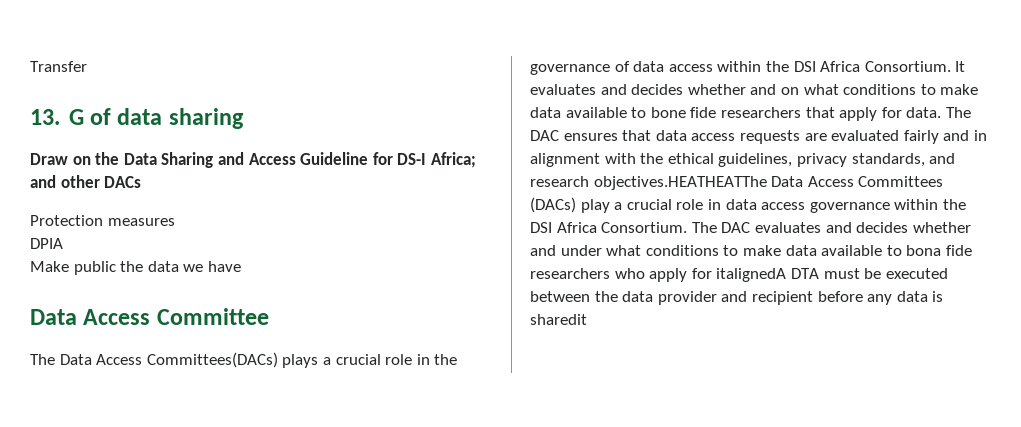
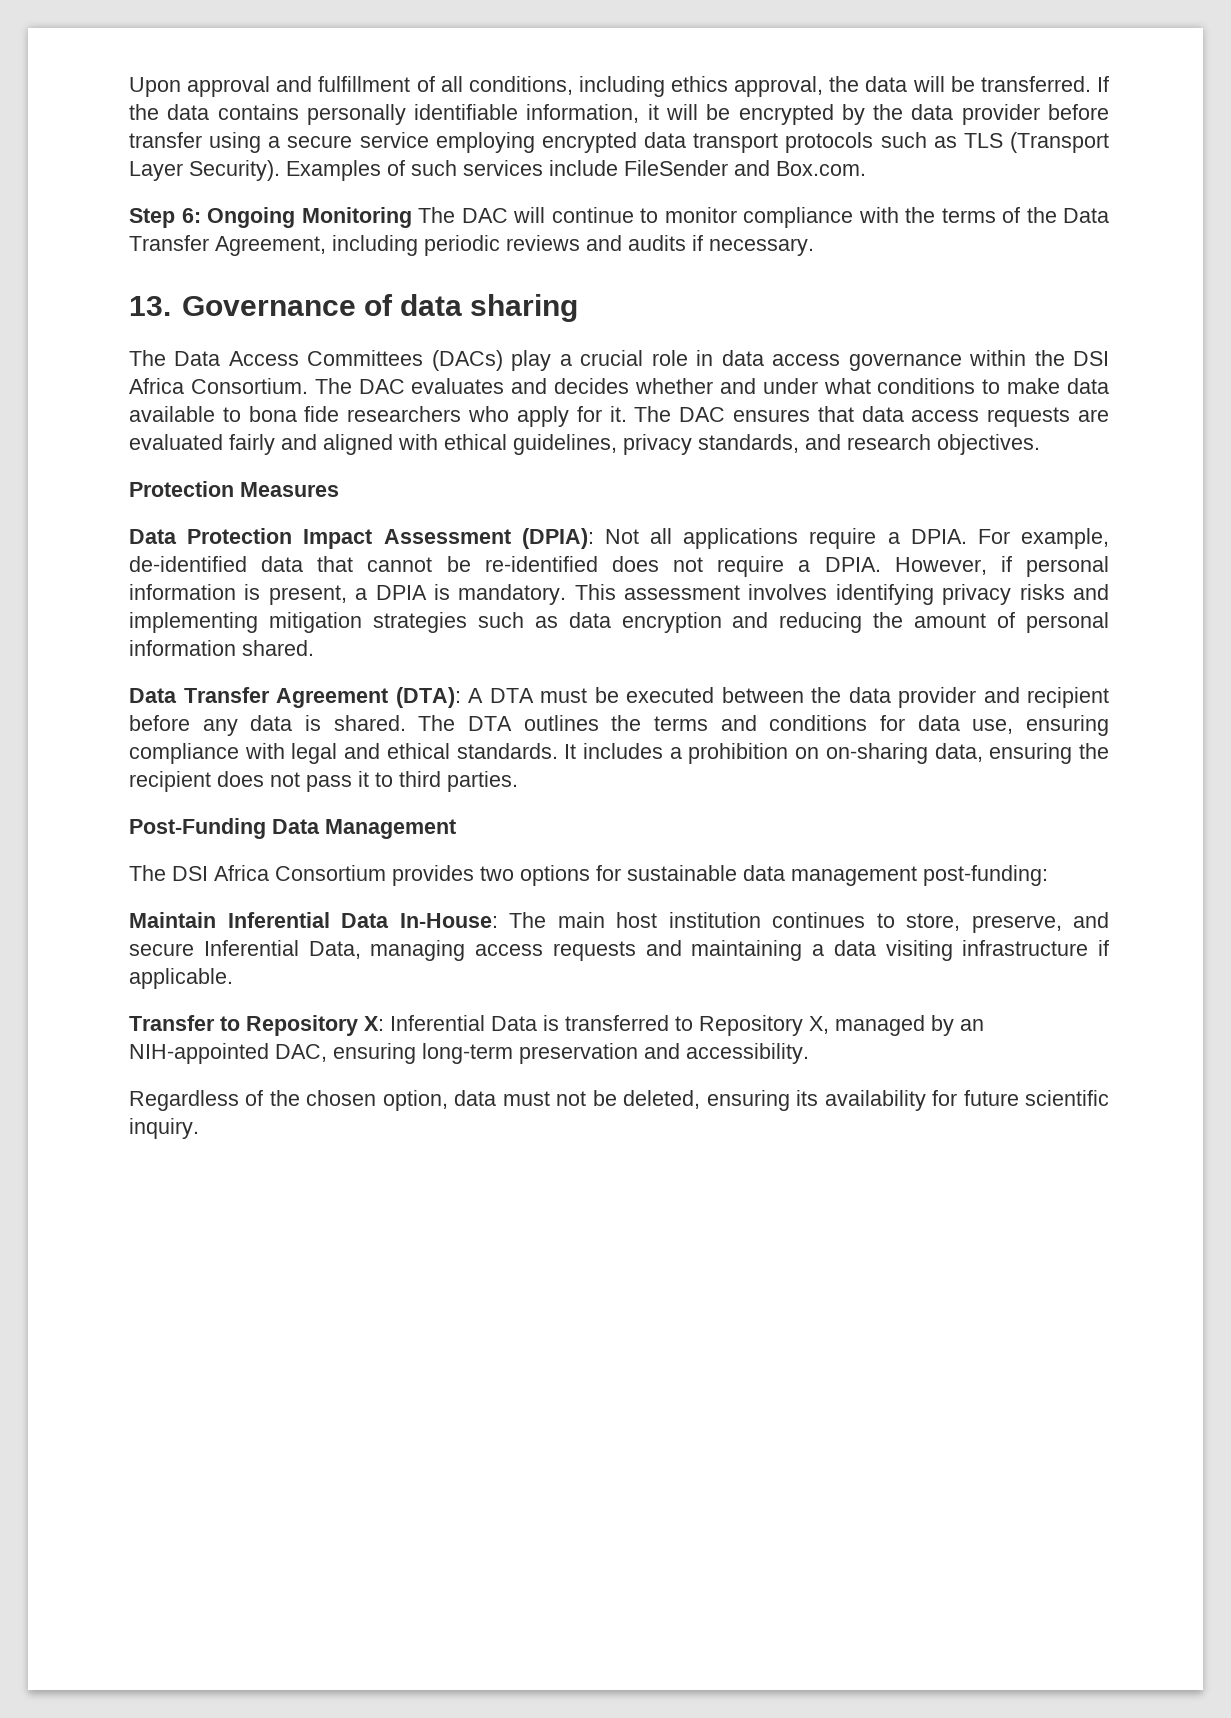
[30,61,87,72] Transfer -> [129,76,1109,97] [129,104,1110,125] [129,132,1110,153] [129,160,866,181] [129,207,1109,228] [129,235,814,256] Upon approval and fulfillment of all conditions, including ethics approval, the data will be transferred. If the data contains personally identifiable information, it will be encrypted by the data provider before transfer using a secure service employing encrypted data transport protocols such as TLS (Transport Layer Security). Examples of such services include FileSender and Box.com. // Step 6: Ongoing Monitoring The DAC will continue to monitor compliance with the terms of the Data Transfer Agreement, including periodic reviews and audits if necessary.
[68,109,84,125] G -> [181,296,356,316] Governance
[30,152,476,168] [30,175,142,188] [30,215,175,226] [30,238,63,249] [30,261,241,275] [30,308,269,325] [30,352,458,368] [530,61,966,75] [530,84,979,95] [530,107,971,121] [530,130,987,144] [530,153,956,167] [530,176,767,190] Draw on the Data Sharing and Access Guideline for DS-I Africa; and other DACs // Protection measures // DPIA // Make public the data we have // Data Access Committee // The Data Access Committees(DACs) plays a crucial role in the governance of data access within the DSI Africa Consortium. It evaluates and decides whether and on what conditions to make data available to bone fide researchers that apply for data. The DAC ensures that data access requests are evaluated fairly and in alignment with the ethical guidelines, privacy standards, and research objectives.HEATHEATThe -> [129,350,166,366] The
[716,268,787,282] italignedA -> [609,406,1109,427] [129,434,1040,455] [129,481,339,497] [129,528,1109,549] [129,556,1110,577] [129,584,1109,605] [129,612,1109,633] [129,640,314,656] [129,687,483,708] it. The DAC ensures that data access requests are evaluated fairly and aligned with ethical guidelines, privacy standards, and research objectives. // Protection Measures // Data Protection Impact Assessment (DPIA): Not all applications require a DPIA. For example, de-identified data that cannot be re-identified does not require a DPIA. However, if personal information is present, a DPIA is mandatory. This assessment involves identifying privacy risks and implementing mitigation strategies such as data encryption and reducing the amount of personal information shared. // Data Transfer Agreement (DTA): A
[530,314,587,325] sharedit -> [333,715,1109,736] [129,743,1109,764] [129,771,518,792] [129,818,456,839] [129,865,1048,886] [129,912,1109,933] [129,940,1109,961] [129,968,233,989] [129,1015,984,1036] [129,1043,809,1064] [129,1090,1109,1111] [129,1118,199,1139] shared. The DTA outlines the terms and conditions for data use, ensuring compliance with legal and ethical standards. It includes a prohibition on on-sharing data, ensuring the recipient does not pass it to third parties. // Post-Funding Data Management // The DSI Africa Consortium provides two options for sustainable data management post-funding: // Maintain Inferential Data In-House: The main host institution continues to store, preserve, and secure Inferential Data, managing access requests and maintaining a data visiting infrastructure if applicable. // Transfer to Repository X: Inferential Data is transferred to Repository X, managed by an NIH-appointed DAC, ensuring long-term preservation and accessibility. // Regardless of the chosen option, data must not be deleted, ensuring its availability for future scientific inquiry.

